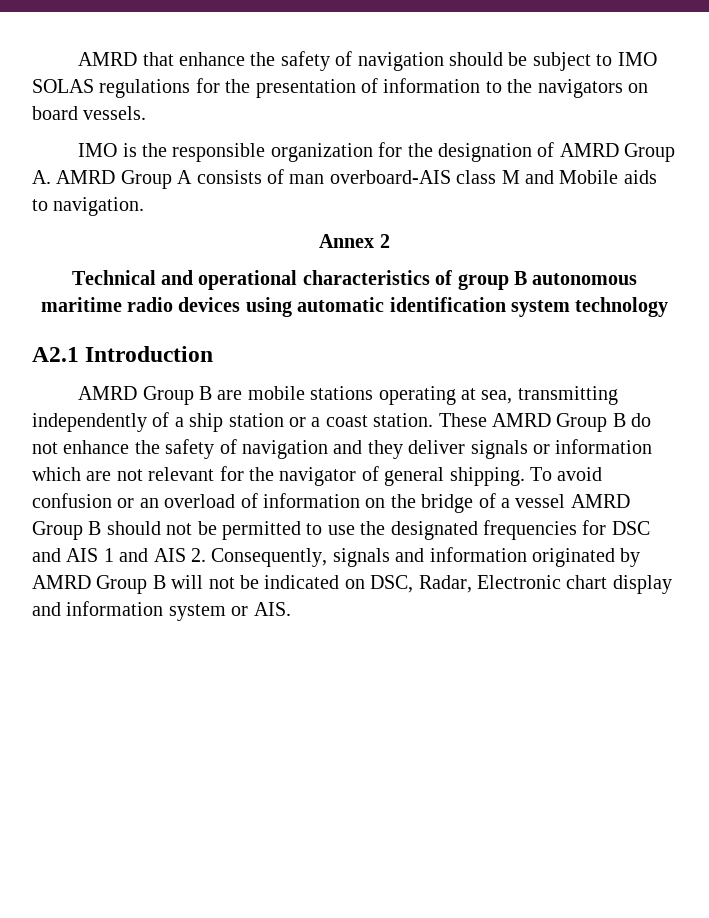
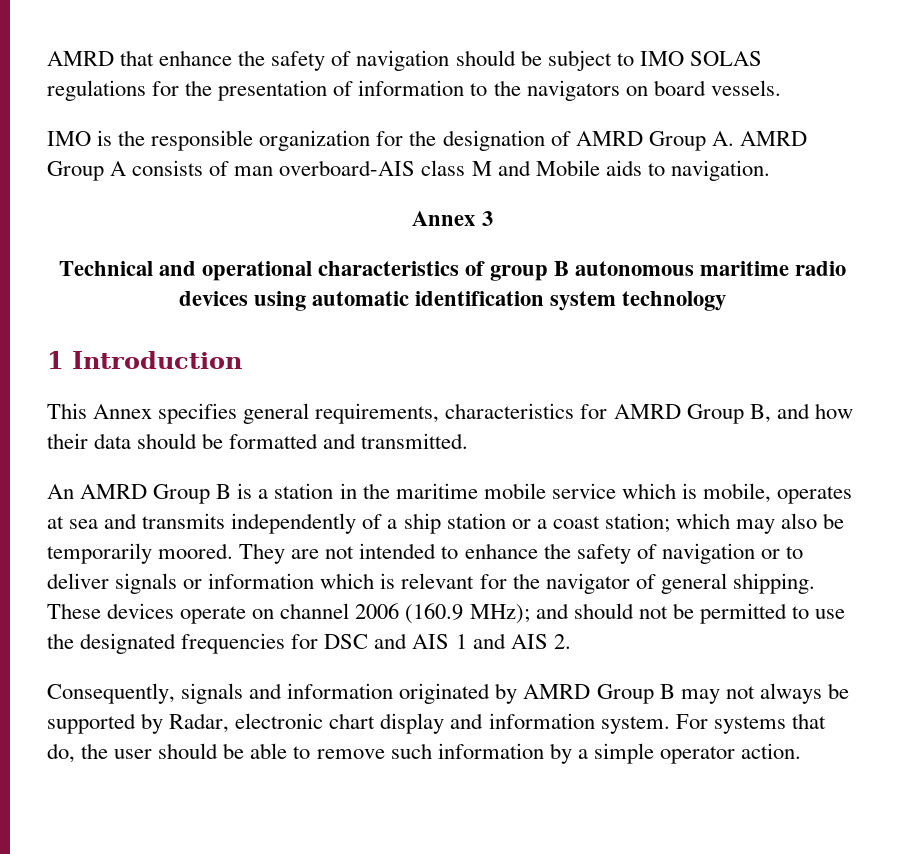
[379,234,390,248] 2 -> [481,211,493,226] 3
[32,347,79,362] A2.1 -> [47,351,64,369] 1
[78,386,618,405] AMRD Group B are mobile stations operating at sea, transmitting -> [47,403,853,424] [47,433,469,449] [47,483,853,504] [47,513,226,529] This Annex specifies general requirements, characteristics for AMRD Group B, and how their data should be formatted and transmitted. // An AMRD Group B is a station in the maritime mobile service which is mobile, operates at sea and transmits
[373,413,652,432] [32,439,403,459] station. These AMRD Group B do not enhance the safety of navigation and they -> [604,513,845,534] [47,543,803,564] station; which may also be temporarily moored. They are not intended to enhance the safety of navigation or to
[86,469,143,481] are not -> [380,573,396,589] is
[530,467,603,481] [32,493,630,513] [32,521,102,540] To avoid confusion or an overload of information on the bridge of a vessel AMRD Group B -> [47,603,569,624] These devices operate on channel 2006 (160.9 MHz); and
(207, 555) none -> (571, 641) //
[171,575,672,594] [32,601,291,621] will not be indicated on DSC, Radar, Electronic chart display and information system or AIS. -> [680,683,849,704] [47,713,826,734] [47,743,802,764] may not always be supported by Radar, electronic chart display and information system. For systems that do, the user should be able to remove such information by a simple operator action.

